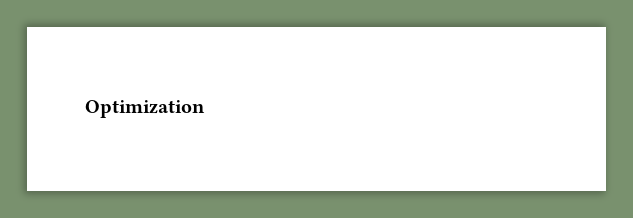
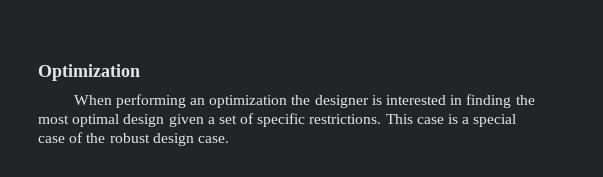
(205, 109) none -> [73,94,535,108] [38,113,517,127] [38,132,229,146] // When performing an optimization the designer is interested in finding the most optimal design given a set of specific restrictions. This case is a special case of the robust design case.

